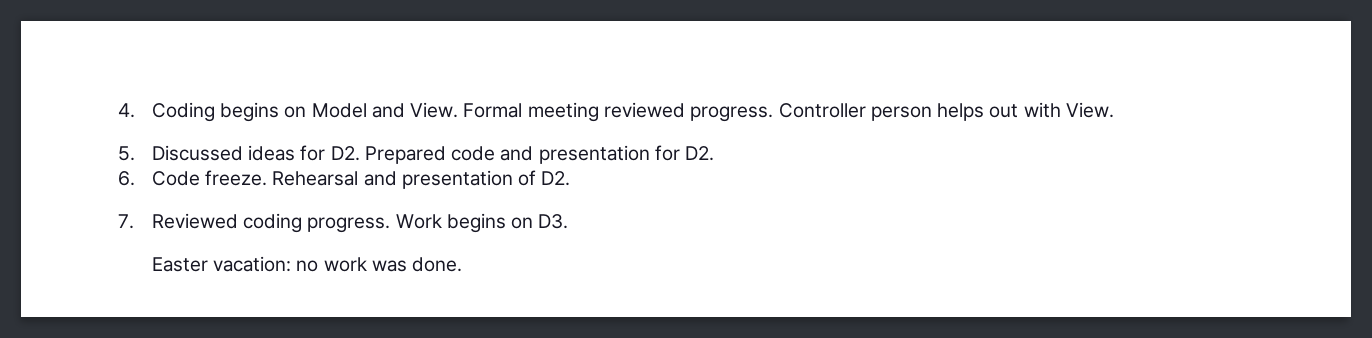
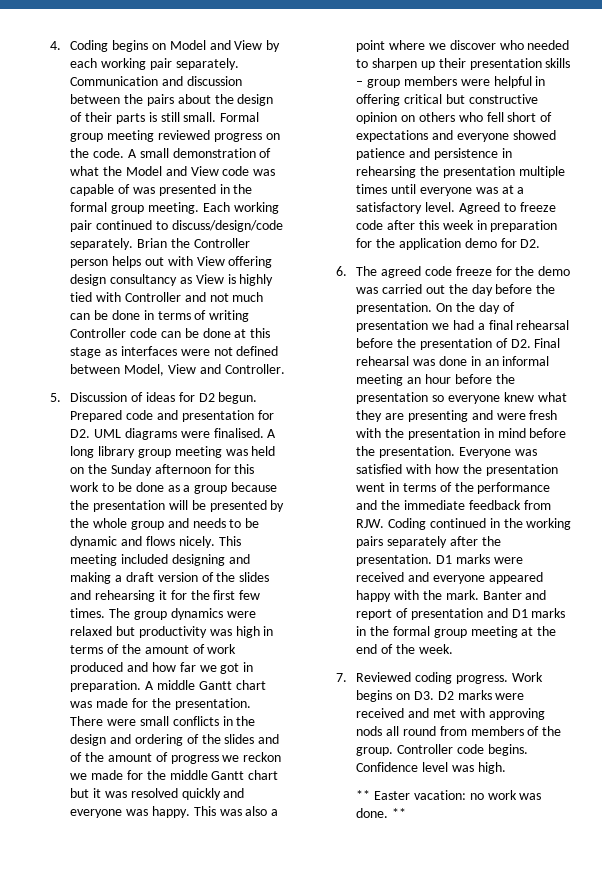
[410,102,774,122] View. Formal meeting reviewed progress. -> [234,40,281,52] [70,58,239,70] [70,76,243,86] [70,94,274,106] [70,112,260,124] [70,130,280,142] [70,148,272,158] [70,166,276,176] [70,184,253,196] [70,202,279,214] [70,220,283,232] [70,238,191,250] View by each working pair separately. Communication and discussion between the pairs about the design of their parts is still small. Formal group meeting reviewed progress on the code. A small demonstration of what the Model and View code was capable of was presented in the formal group meeting. Each working pair continued to discuss/design/code separately. Brian the
[1065,102,1114,118] [117,145,360,161] View. // 5. Discussed ideas for D2. -> [196,256,273,268] [70,274,274,286] [70,292,264,302] [70,310,250,322] [70,328,271,338] [70,346,279,358] [70,364,285,376] [50,392,258,404] View offering design consultancy as View is highly tied with Controller and not much can be done in terms of writing Controller code can be done at this stage as interfaces were not defined between Model, View and Controller. // 5. Discussion of ideas for D2 begun.
[117,170,571,189] // 6. Code freeze. Rehearsal and presentation of D2. -> [94,428,277,440] [70,446,276,458] [70,464,255,476] [70,482,277,494] [70,500,285,512] [70,518,260,530] [70,536,241,548] [70,554,250,566] [70,572,270,584] [70,590,261,602] [70,608,256,620] [70,626,274,638] [70,644,237,654] [70,662,254,674] [70,680,266,692] [70,698,251,710] [70,716,256,726] [70,734,280,746] [70,752,282,764] [70,770,279,780] [70,788,245,800] [70,806,279,818] [356,40,570,52] [356,58,571,70] [356,76,546,88] [356,94,538,106] [356,112,553,124] [356,130,556,142] [356,148,512,160] [356,166,565,178] [356,184,525,196] [356,202,556,214] [356,220,558,232] [356,238,541,250] [336,266,571,278] [356,284,556,296] [356,302,515,314] [356,320,570,332] [356,338,561,350] [356,356,550,366] [356,374,515,386] [356,392,567,404] [356,410,558,422] [356,428,567,440] [356,446,537,458] [356,464,558,476] [356,482,551,494] [356,500,551,510] [356,518,572,530] [356,536,501,548] [356,554,523,566] [356,572,543,584] [356,590,547,602] [356,608,566,620] [356,626,557,638] [356,644,453,654] UML diagrams were finalised. A long library group meeting was held on the Sunday afternoon for this work to be done as a group because the presentation will be presented by the whole group and needs to be dynamic and flows nicely. This meeting included designing and making a draft version of the slides and rehearsing it for the first few times. The group dynamics were relaxed but productivity was high in terms of the amount of work produced and how far we got in preparation. A middle Gantt chart was made for the presentation. There were small conflicts in the design and ordering of the slides and of the amount of progress we reckon we made for the middle Gantt chart but it was resolved quickly and everyone was happy. This was also a point where we discover who needed to sharpen up their presentation skills – group members were helpful in offering critical but constructive opinion on others who fell short of expectations and everyone showed patience and persistence in rehearsing the presentation multiple times until everyone was at a satisfactory level. Agreed to freeze code after this week in preparation for the application demo for D2. // 6. The agreed code freeze for the demo was carried out the day before the presentation. On the day of presentation we had a final rehearsal before the presentation of D2. Final rehearsal was done in an informal meeting an hour before the presentation so everyone knew what they are presenting and were fresh with the presentation in mind before the presentation. Everyone was satisfied with how the presentation went in terms of the performance and the immediate feedback from RJW. Coding continued in the working pairs separately after the presentation. D1 marks were received and everyone appeared happy with the mark. Banter and report of presentation and D1 marks in the formal group meeting at the end of the week.
(569, 221) // -> [437,690,525,700] [356,708,545,720] [356,726,562,736] [356,744,528,756] [356,762,506,774] [356,790,371,800] D2 marks were received and met with approving nods all round from members of the group. Controller code begins. Confidence level was high. // **
(463, 264) none -> [392,808,407,818] **

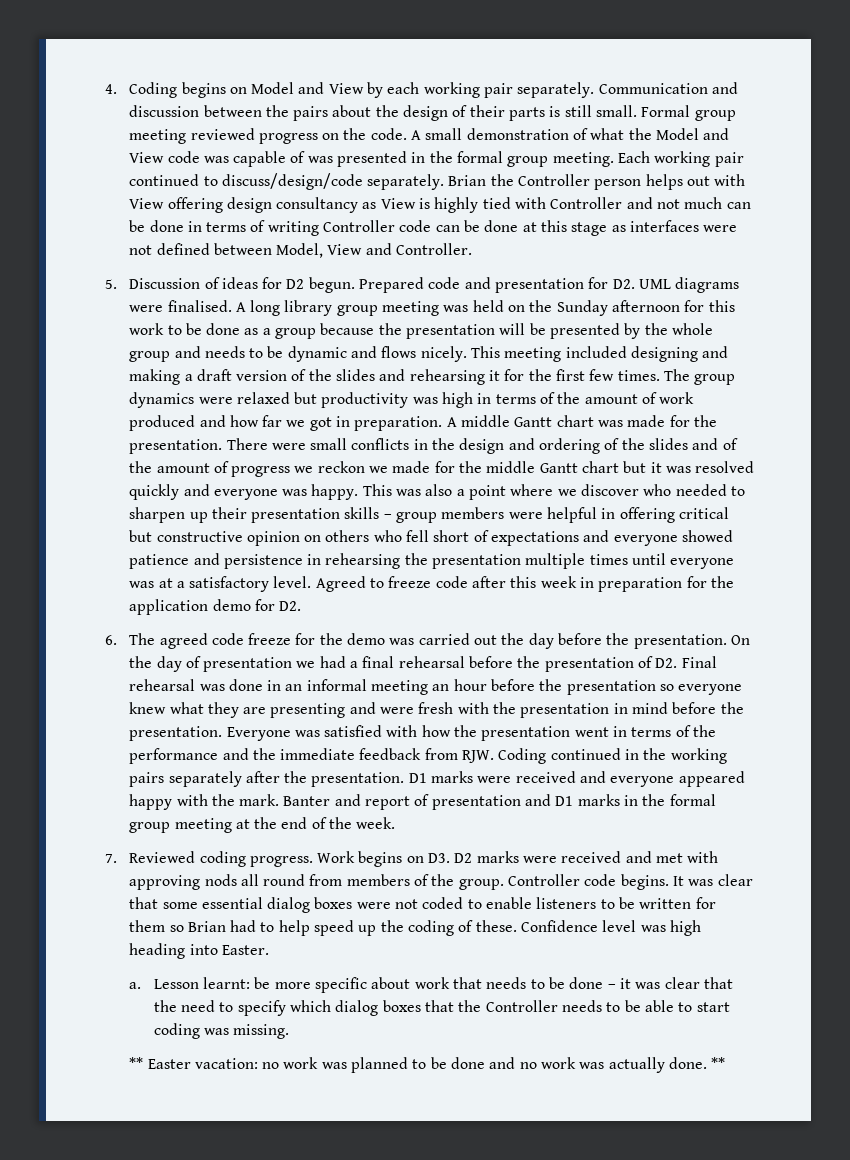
[356,762,506,774] Confidence level was high. -> [673,874,753,886] [129,897,716,913] [129,920,701,936] [129,943,269,959] [129,977,733,993] [153,1000,730,1016] [153,1023,290,1039] It was clear that some essential dialog boxes were not coded to enable listeners to be written for them so Brian had to help speed up the coding of these. Confidence level was high heading into Easter. // a. Lesson learnt: be more specific about work that needs to be done – it was clear that the need to specify which dialog boxes that the Controller needs to be able to start coding was missing.
(542, 796) none -> [351,1057,665,1073] planned to be done and no work was actually

